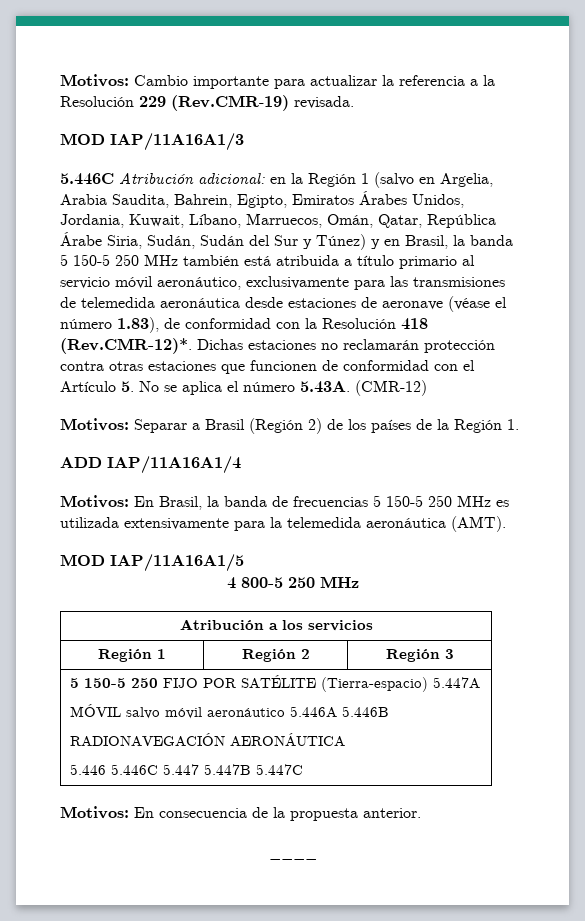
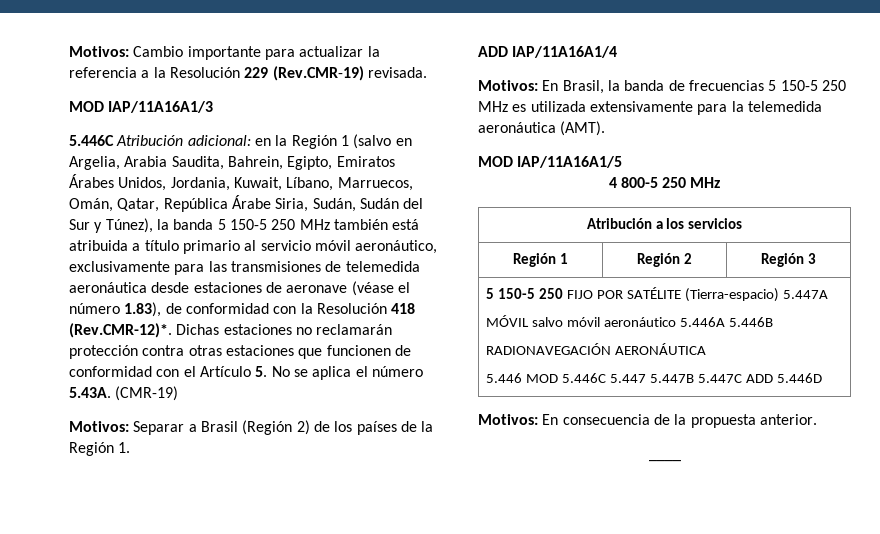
[316,234,448,250] Túnez) y en Brasil, -> [105,218,153,233] Túnez),
[355,380,427,396] (CMR-12) -> [115,386,179,401] (CMR-19)
(106, 769) none -> [526,374,559,383] MOD
(303, 769) none -> [745,373,822,383] ADD 5.446D

